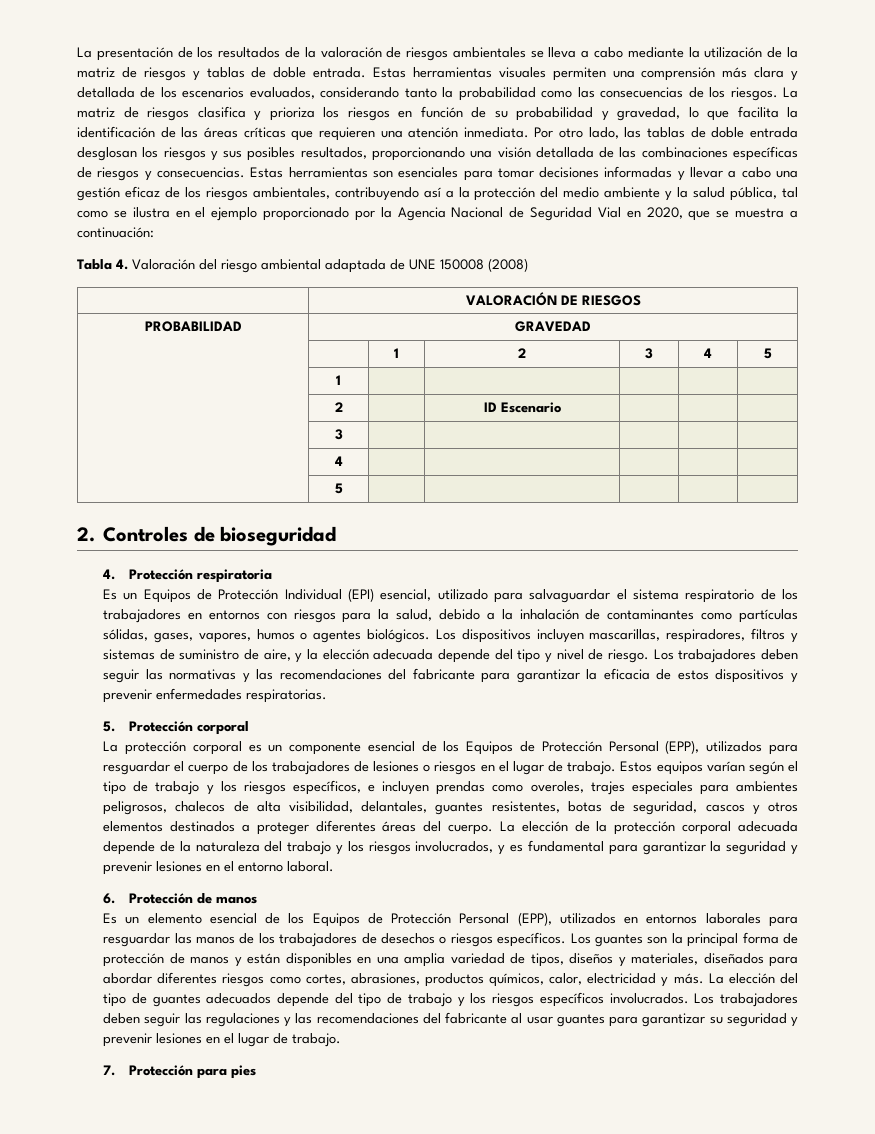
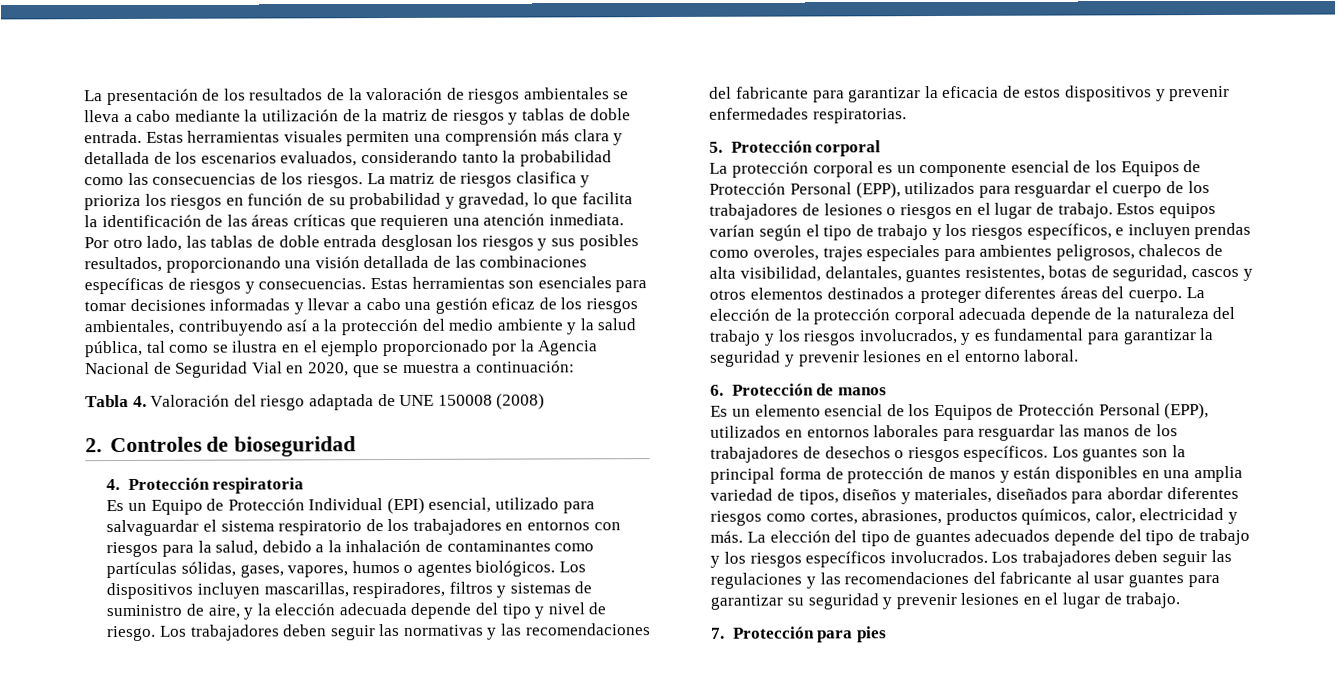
[261,259,321,270] ambiental -> (306, 403) none
[465,292,641,306] [144,321,242,332] [515,321,591,332] [394,348,399,358] [518,348,526,358] [645,348,653,359] [704,348,712,358] [763,348,772,359] [336,375,341,385] [334,402,343,412] [483,402,561,413] [334,429,343,440] [334,456,343,466] [334,483,343,494] // | VALORACIÓN DE RIESGOS // PROBABILIDAD | GRAVEDAD // | | 1 | 2 | 3 | 4 | 5 // | 1 | | | | | // | 2 | | ID Escenario | | | // | 3 | | | | | // | 4 | | | | | // | 5 | | | | | -> (546, 401) none
[143,589,191,603] Equipos -> [150,499,203,515] Equipo

